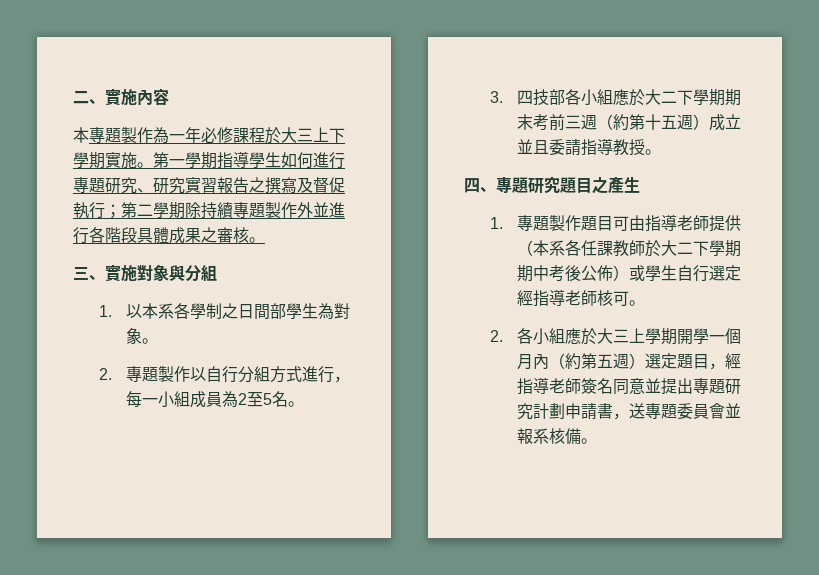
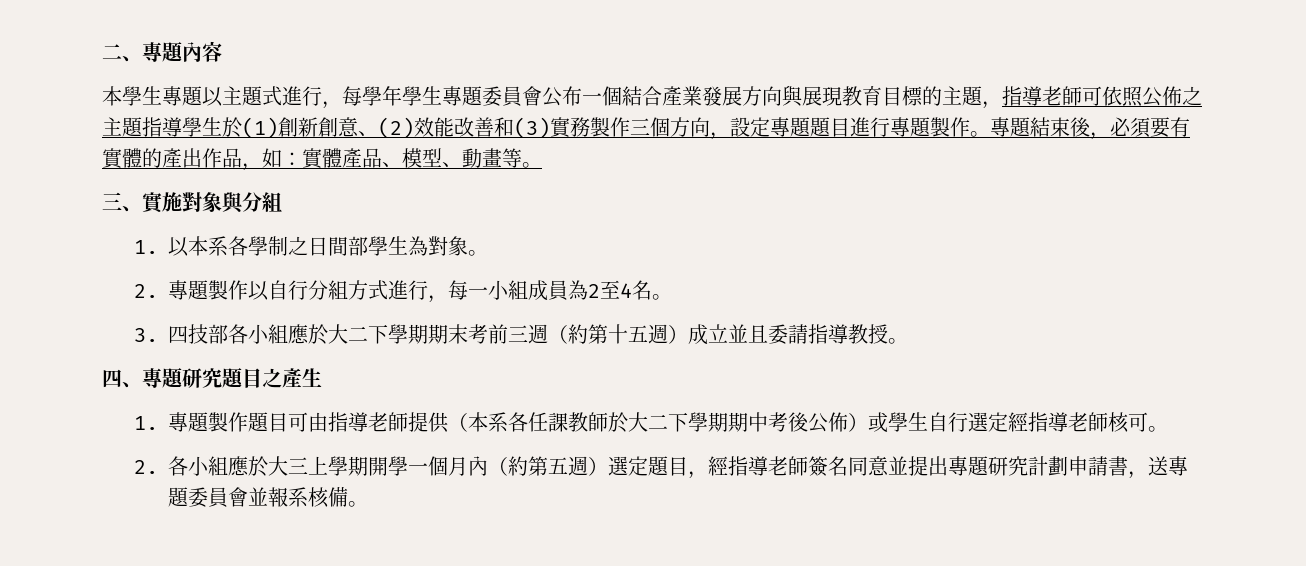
[105,89,137,106] 實施 -> [142,42,184,62] 專題
[89,127,345,144] [73,151,345,169] [73,177,345,194] [73,202,345,219] [73,227,249,244] 專題製作為一年必修課程於大三上下學期實施。第一學期指導學生如何進行專題研究、研究實習報告之撰寫及督促執行；第二學期除持續專題製作外並進行各階段具體成果之審核 -> [122,85,1202,109] [102,117,1190,140] [102,148,522,171] 學生專題以主題式進行，每學年學生專題委員會公布一個結合產業發展方向與展現教育目標的主題，指導老師可依照公佈之主題指導學生於(1)創新創意、(2)效能改善和(3)實務製作三個方向，設定專題題目進行專題製作。專題結束後，必須要有實體的產出作品，如：實體產品、模型、動畫等
[262,393,272,405] 5 -> [619,283,632,298] 4

